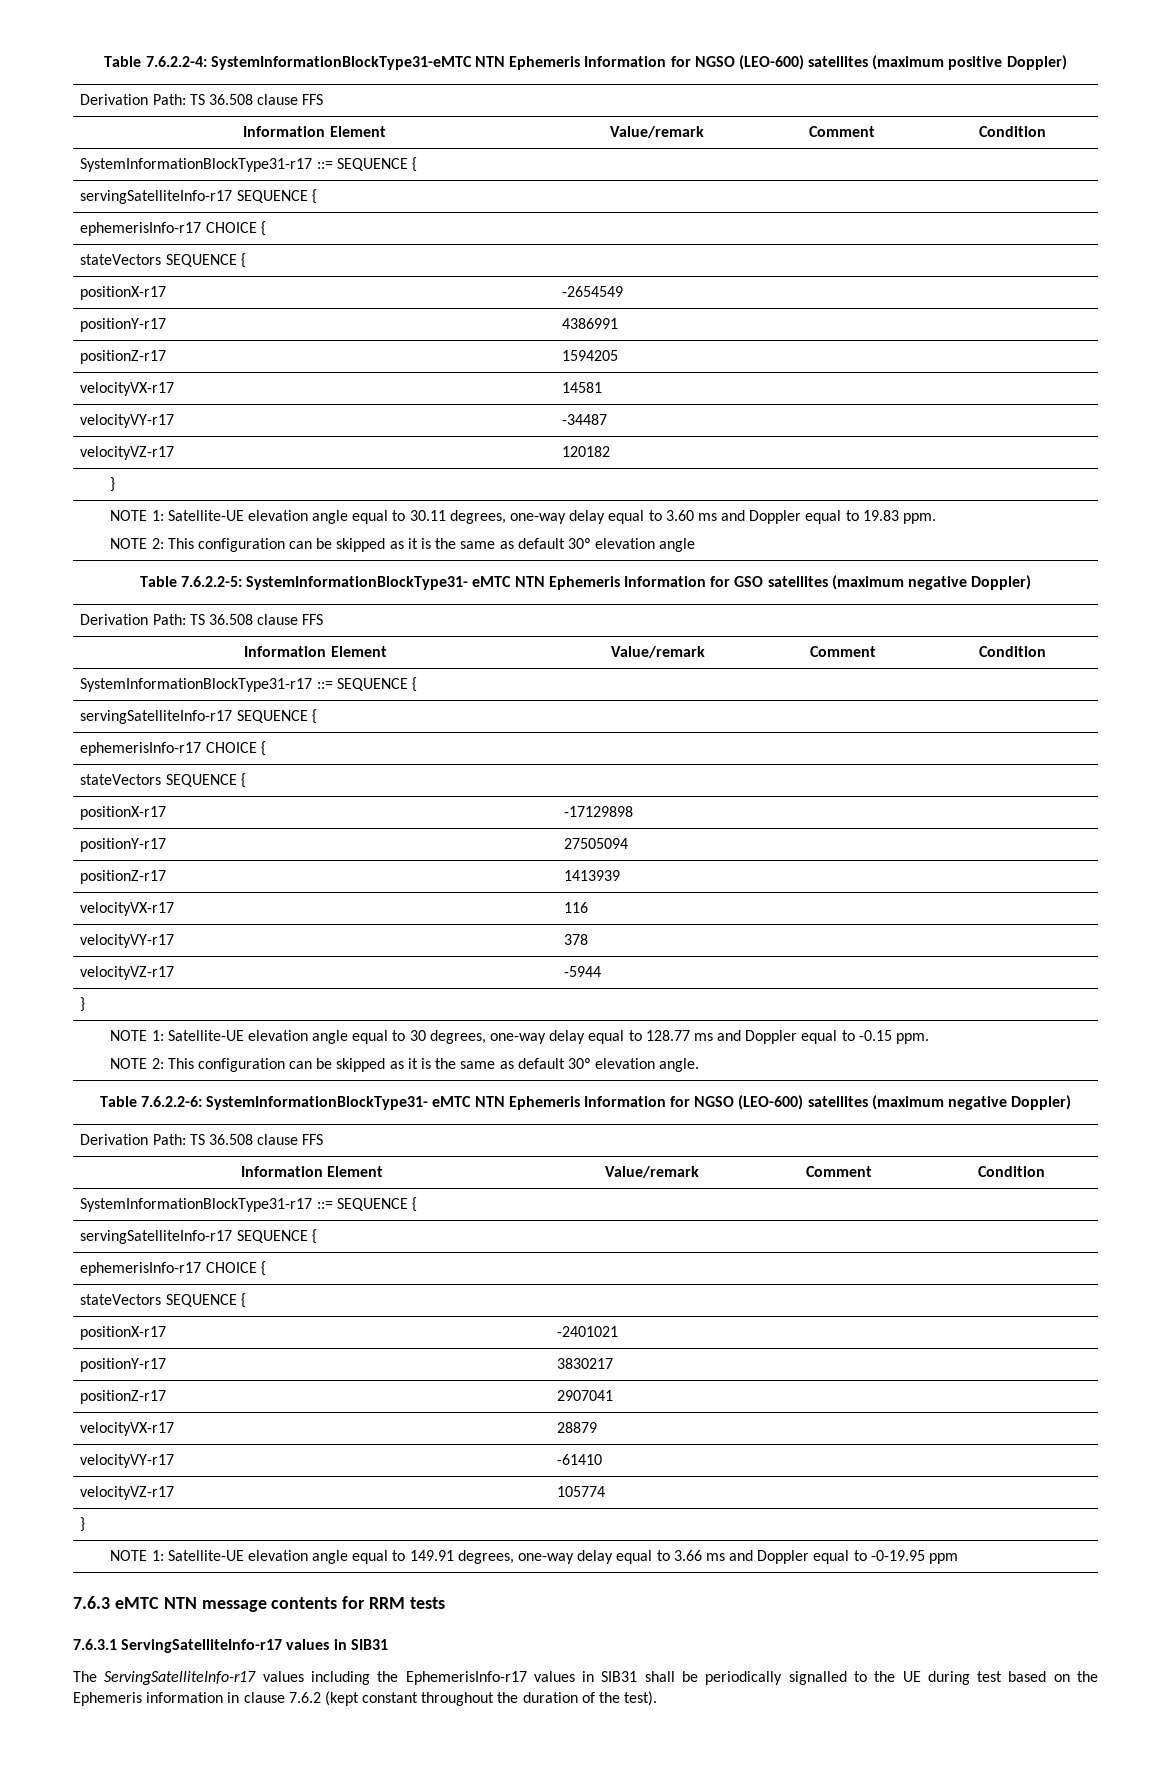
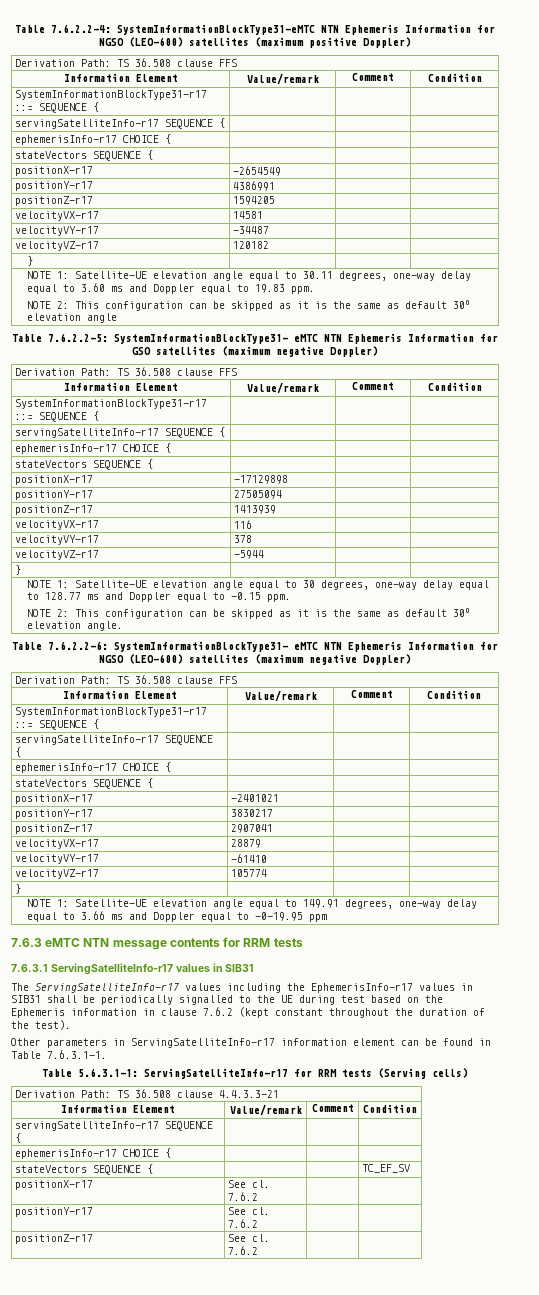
(658, 1698) none -> [11,1038,491,1048] [11,1050,107,1059] [42,1068,468,1079] [15,1089,280,1098] [61,1104,175,1113] [229,1104,302,1116] [311,1104,354,1112] [363,1104,417,1113] [15,1121,214,1131] [15,1133,22,1143] [15,1148,172,1159] [15,1164,154,1175] [362,1164,411,1173] [15,1180,94,1190] [228,1180,271,1188] [228,1192,259,1201] [15,1207,94,1217] [228,1207,271,1215] [228,1219,259,1228] [15,1234,94,1244] [228,1234,271,1242] [228,1246,259,1255] // Other parameters in ServingSatelliteInfo-r17 information element can be found in Table 7.6.3.1-1. // Table 5.6.3.1-1: ServingSatelliteInfo-r17 for RRM tests (Serving cells) // Derivation Path: TS 36.508 clause 4.4.3.3-21 // Information Element | Value/remark | Comment | Condition // servingSatelliteInfo-r17 SEQUENCE { | | | // ephemerisInfo-r17 CHOICE { | | | // stateVectors SEQUENCE { | | | TC_EF_SV // positionX-r17 | See cl. 7.6.2 | | // positionY-r17 | See cl. 7.6.2 | | // positionZ-r17 | See cl. 7.6.2 | |

